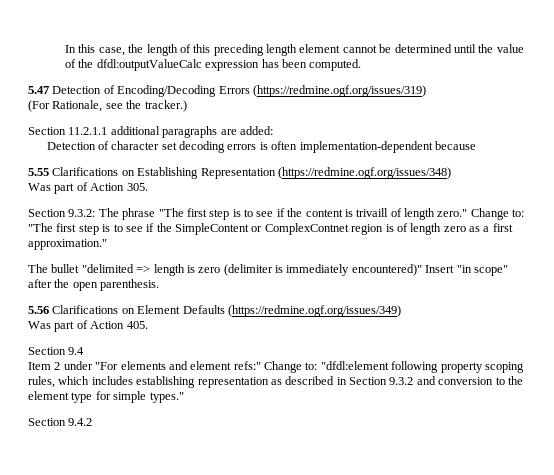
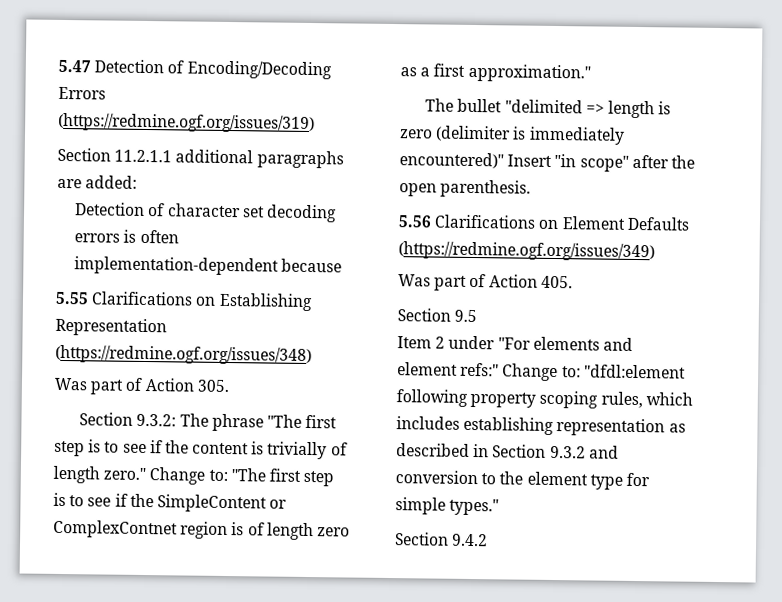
[65,44,524,56] [65,59,362,71] In this case, the length of this preceding length element cannot be determined until the value of the dfdl:outputValueCalc expression has been computed. // -> (58, 66) none
[28,100,187,112] // (For Rationale, see the tracker.) -> (315, 123) none
[356,208,389,217] trivaill -> [267,441,328,460] trivially
[68,347,85,355] 9.4 -> [454,309,478,323] 9.5

